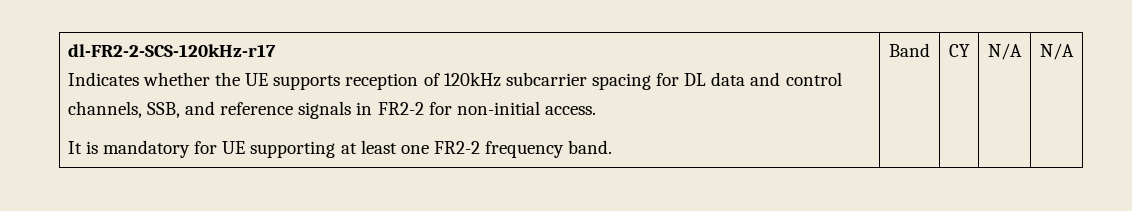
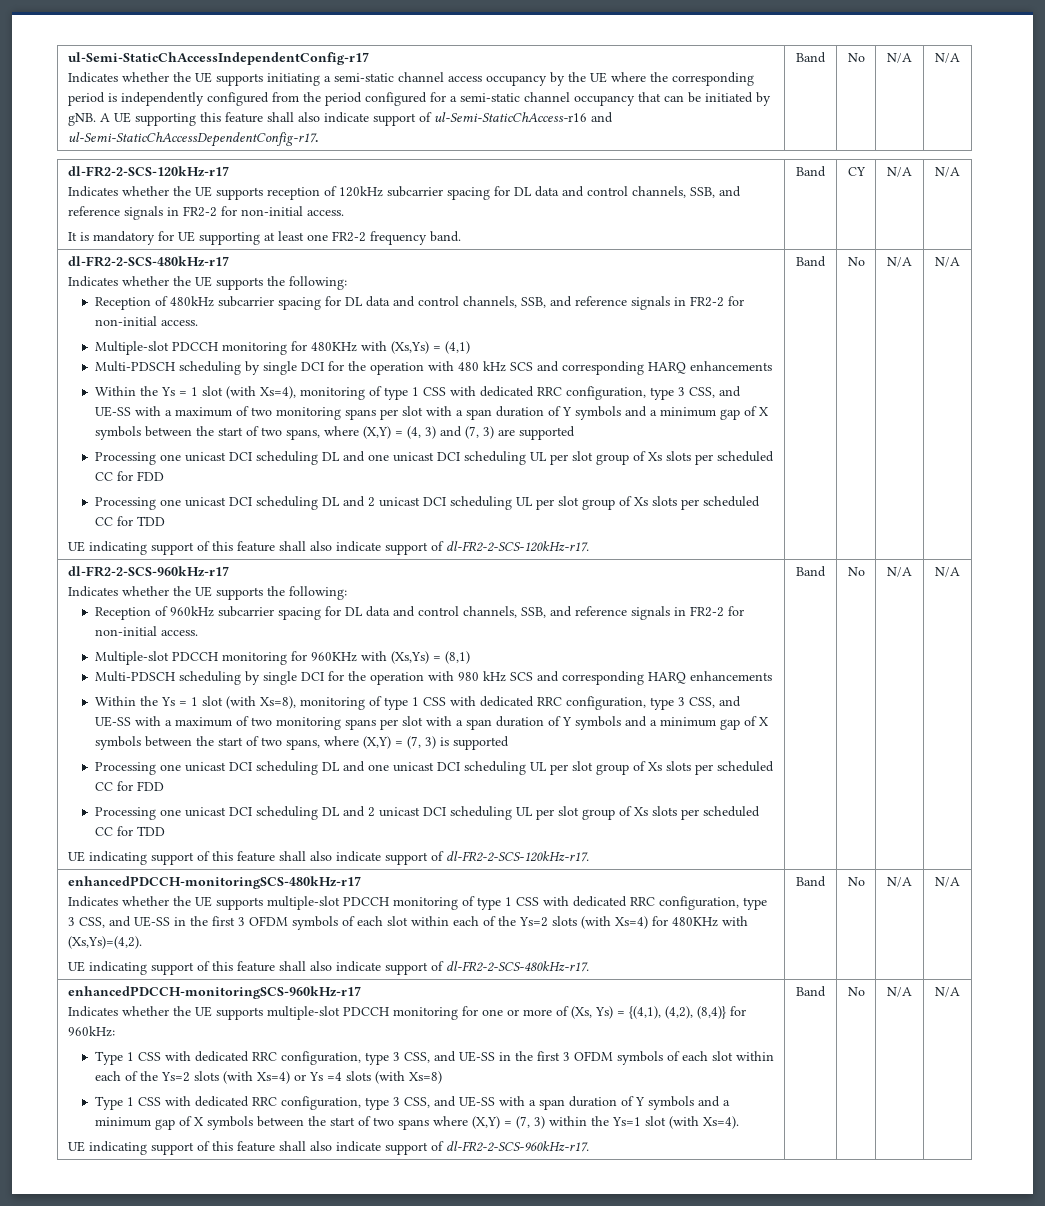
(67, 50) none -> [67,52,369,65] [67,72,754,86] [67,92,771,106] [67,112,613,126] [67,132,318,147] [796,52,826,63] [847,53,865,62] [887,53,912,63] [935,53,960,63] ul-Semi-StaticChAccessIndependentConfig-r17 // Indicates whether the UE supports initiating a semi-static channel access occupancy by the UE where the corresponding period is independently configured from the period configured for a semi-static channel occupancy that can be initiated by gNB. A UE supporting this feature shall also indicate support of ul-Semi-StaticChAccess-r16 and ul-Semi-StaticChAccessDependentConfig-r17. | Band | No | N/A | N/A //
(1074, 51) none -> [67,256,229,267] [67,276,347,290] [94,296,744,310] [94,316,198,326] [94,341,470,355] [94,361,772,375] [94,386,741,400] [94,406,769,420] [94,426,575,440] [94,451,774,465] [94,471,164,481] [94,496,760,510] [94,516,165,526] [67,541,589,555] [796,256,826,267] [847,257,865,266] [887,257,912,267] [935,257,960,267] [67,566,229,577] [67,586,347,600] [94,606,744,620] [94,626,198,636] [94,651,470,665] [94,671,772,685] [94,696,741,710] [94,716,769,730] [94,736,509,750] [94,761,774,775] [94,781,164,791] [94,806,760,820] [94,826,165,836] [67,851,589,865] [796,566,826,577] [847,567,865,576] [887,567,912,577] [935,567,960,577] [67,876,361,889] [67,896,767,910] [67,916,748,930] [67,936,142,949] [67,961,589,975] [796,876,826,887] [847,877,865,886] [887,877,912,887] [935,877,960,887] [67,986,361,999] [67,1006,746,1020] [67,1026,115,1037] [94,1051,774,1065] [94,1071,442,1084] [94,1096,730,1110] [94,1116,739,1130] [67,1141,589,1155] [796,986,826,997] [847,987,865,996] [887,987,912,997] [935,987,960,997] // dl-FR2-2-SCS-480kHz-r17 // Indicates whether the UE supports the following: // Reception of 480kHz subcarrier spacing for DL data and control channels, SSB, and reference signals in FR2-2 for non-initial access. // Multiple-slot PDCCH monitoring for 480KHz with (Xs,Ys) = (4,1) // Multi-PDSCH scheduling by single DCI for the operation with 480 kHz SCS and corresponding HARQ enhancements // Within the Ys = 1 slot (with Xs=4), monitoring of type 1 CSS with dedicated RRC configuration, type 3 CSS, and UE-SS with a maximum of two monitoring spans per slot with a span duration of Y symbols and a minimum gap of X symbols between the start of two spans, where (X,Y) = (4, 3) and (7, 3) are supported // Processing one unicast DCI scheduling DL and one unicast DCI scheduling UL per slot group of Xs slots per scheduled CC for FDD // Processing one unicast DCI scheduling DL and 2 unicast DCI scheduling UL per slot group of Xs slots per scheduled CC for TDD // UE indicating support of this feature shall also indicate support of dl-FR2-2-SCS-120kHz-r17. | Band | No | N/A | N/A // dl-FR2-2-SCS-960kHz-r17 // Indicates whether the UE supports the following: // Reception of 960kHz subcarrier spacing for DL data and control channels, SSB, and reference signals in FR2-2 for non-initial access. // Multiple-slot PDCCH monitoring for 960KHz with (Xs,Ys) = (8,1) // Multi-PDSCH scheduling by single DCI for the operation with 980 kHz SCS and corresponding HARQ enhancements // Within the Ys = 1 slot (with Xs=8), monitoring of type 1 CSS with dedicated RRC configuration, type 3 CSS, and UE-SS with a maximum of two monitoring spans per slot with a span duration of Y symbols and a minimum gap of X symbols between the start of two spans, where (X,Y) = (7, 3) is supported // Processing one unicast DCI scheduling DL and one unicast DCI scheduling UL per slot group of Xs slots per scheduled CC for FDD // Processing one unicast DCI scheduling DL and 2 unicast DCI scheduling UL per slot group of Xs slots per scheduled CC for TDD // UE indicating support of this feature shall also indicate support of dl-FR2-2-SCS-120kHz-r17. | Band | No | N/A | N/A // enhancedPDCCH-monitoringSCS-480kHz-r17 // Indicates whether the UE supports multiple-slot PDCCH monitoring of type 1 CSS with dedicated RRC configuration, type 3 CSS, and UE-SS in the first 3 OFDM symbols of each slot within each of the Ys=2 slots (with Xs=4) for 480KHz with (Xs,Ys)=(4,2). // UE indicating support of this feature shall also indicate support of dl-FR2-2-SCS-480kHz-r17. | Band | No | N/A | N/A // enhancedPDCCH-monitoringSCS-960kHz-r17 // Indicates whether the UE supports multiple-slot PDCCH monitoring for one or more of (Xs, Ys) = {(4,1), (4,2), (8,4)} for 960kHz: // Type 1 CSS with dedicated RRC configuration, type 3 CSS, and UE-SS in the first 3 OFDM symbols of each slot within each of the Ys=2 slots (with Xs=4) or Ys =4 slots (with Xs=8) // Type 1 CSS with dedicated RRC configuration, type 3 CSS, and UE-SS with a span duration of Y symbols and a minimum gap of X symbols between the start of two spans where (X,Y) = (7, 3) within the Ys=1 slot (with Xs=4). // UE indicating support of this feature shall also indicate support of dl-FR2-2-SCS-960kHz-r17. | Band | No | N/A | N/A

